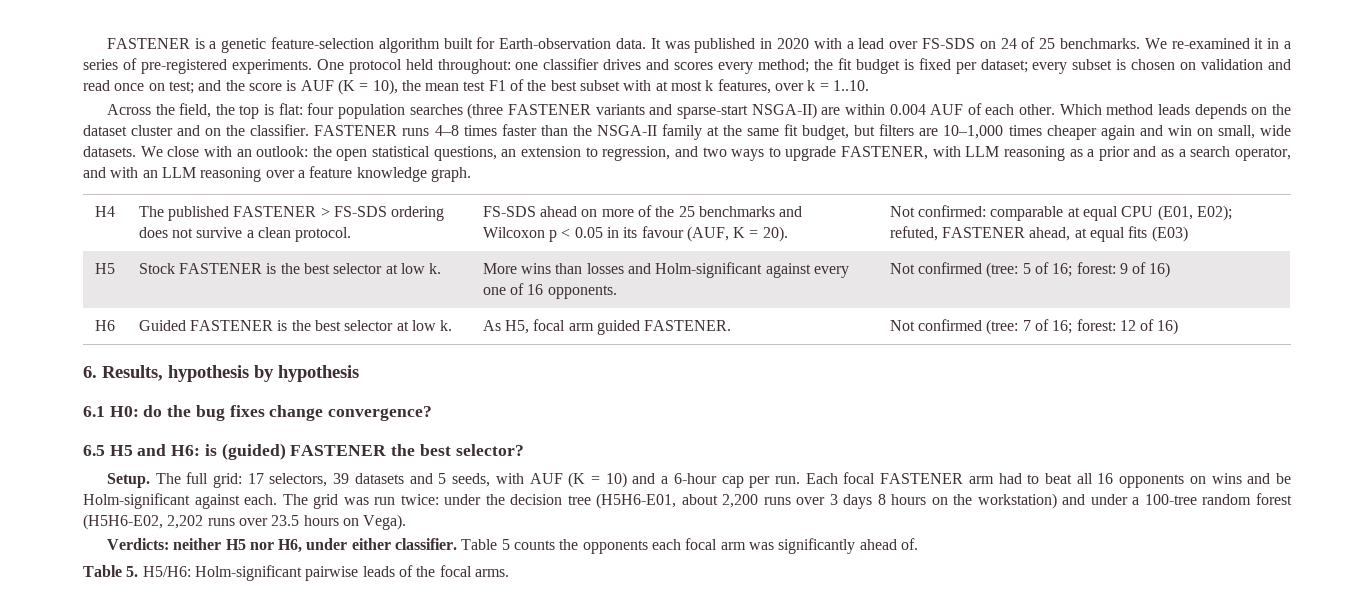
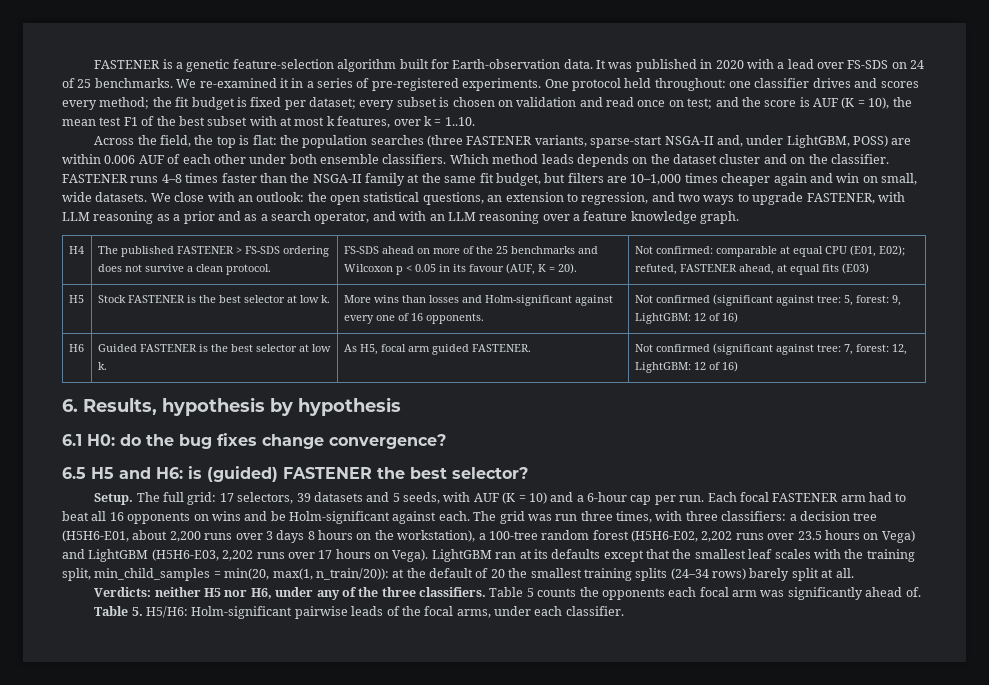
[307,103,335,115] four -> [279,135,299,145] the
[595,103,817,119] variants and sparse-start NSGA-II) -> [534,135,888,148] variants, sparse-start NSGA-II and, under LightGBM, POSS)
[889,104,926,115] 0.004 -> [104,155,136,164] 0.006
[1019,104,1056,115] other. -> [213,154,447,164] other under both ensemble classifiers.
[986,262,1128,278] (tree: 5 of 16; forest: 9 -> [712,294,901,306] [634,313,706,324] (significant against tree: 5, forest: 9, LightGBM: 12
[986,319,1116,335] (tree: 7 of 16; forest: -> [712,343,907,355] [634,362,691,373] (significant against tree: 7, forest: 12, LightGBM:
[400,494,505,505] twice: under the -> [580,511,797,523] three times, with three classifiers: a
[977,493,1128,509] workstation) and under -> [397,530,476,542] workstation),
[363,514,407,530] Vega). -> [881,530,915,543] [62,549,915,562] [62,568,854,581] Vega) and LightGBM (H5H6-E03, 2,202 runs over 17 hours on Vega). LightGBM ran at its defaults except that the smallest leaf scales with the training split, min_child_samples = min(20, max(1, n_train/20)): at the default of 20 the smallest training splits (24–34 rows) barely split at all.
[351,538,458,550] either classifier. -> [316,587,486,600] any of the three classifiers.
[474,569,509,577] arms. -> [456,606,624,618] arms, under each classifier.

